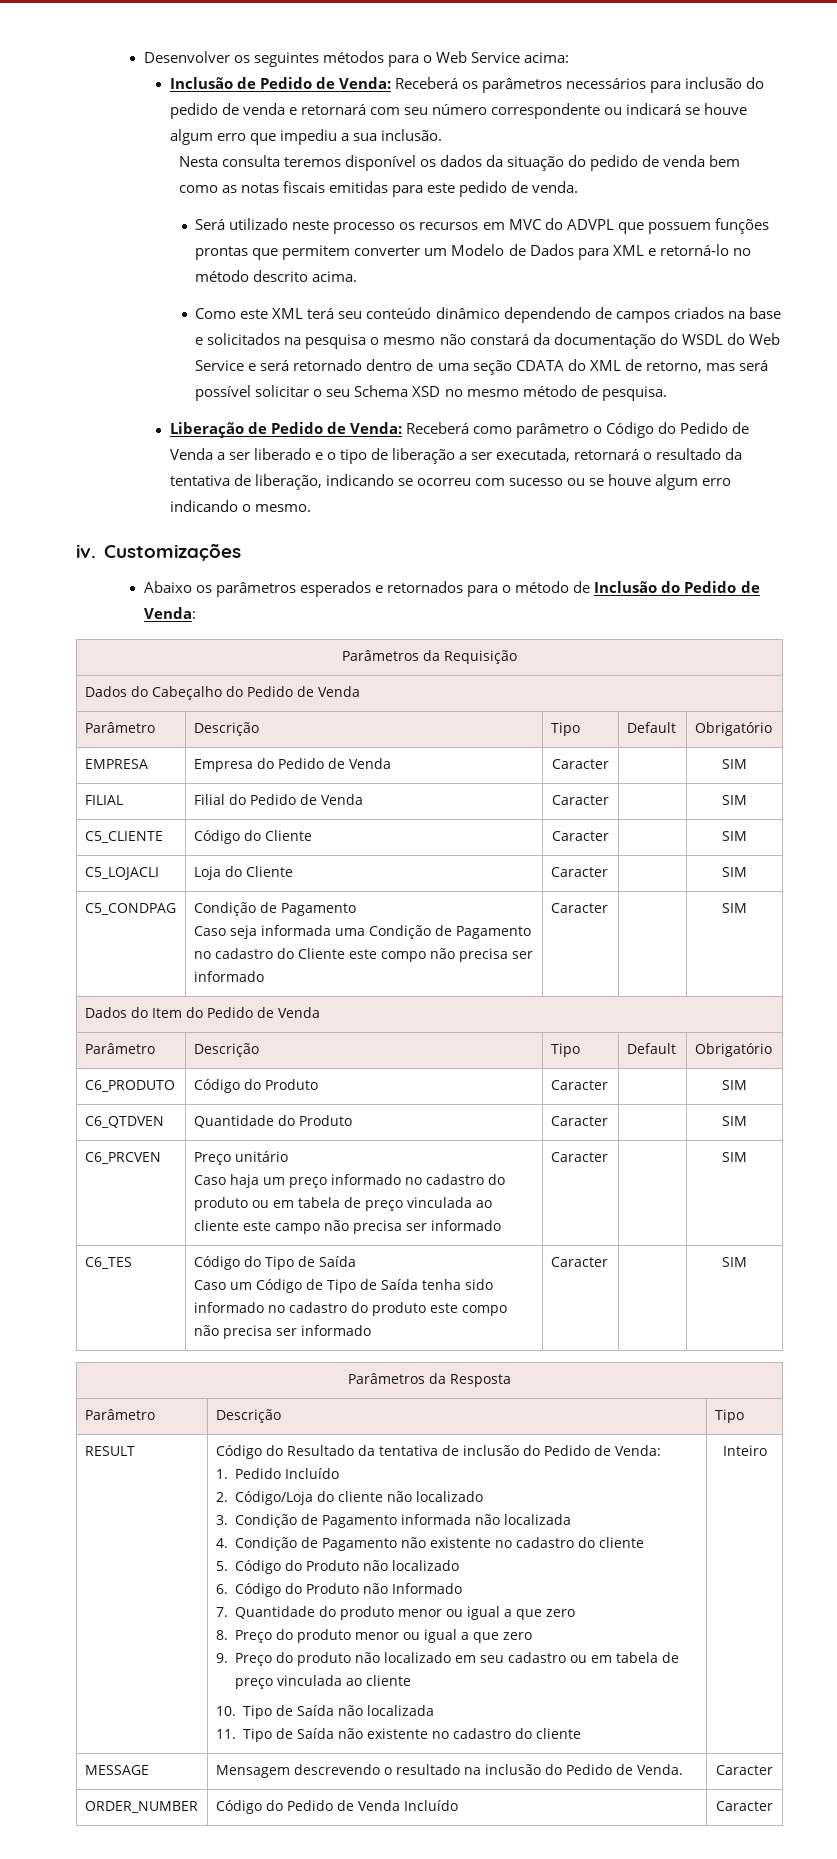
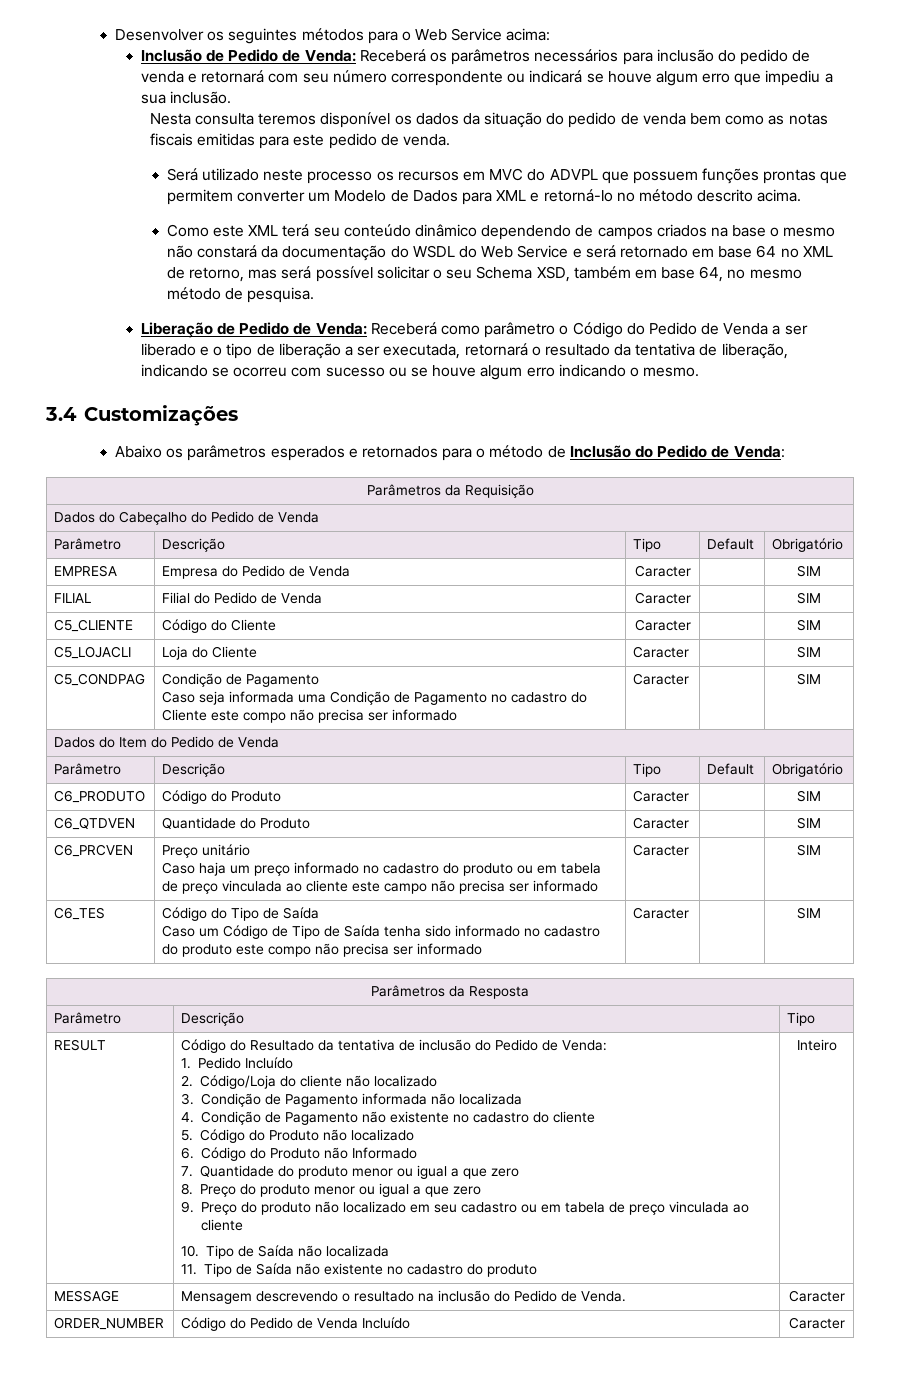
[195,333,367,349] e solicitados na pesquisa -> (767, 231) none
[366,359,586,375] dentro de uma seção CDATA do -> [692,245,799,258] em base 64 no
[412,386,441,397] XSD -> [536,266,724,282] XSD, também em base 64,
[76,544,96,558] iv. -> [45,407,77,421] 3.4
[535,1728,581,1739] cliente -> [487,1264,538,1277] produto

